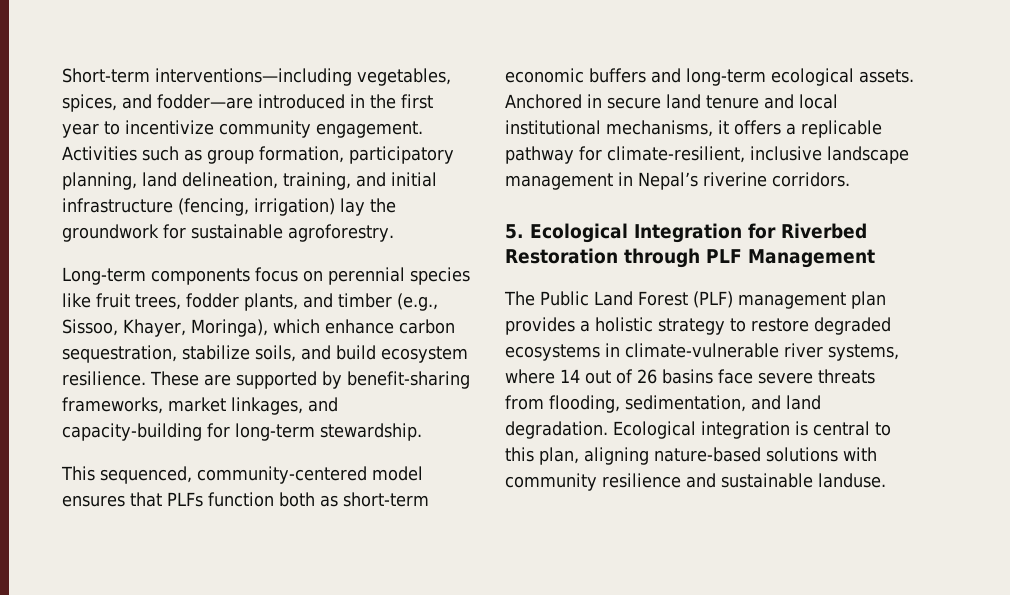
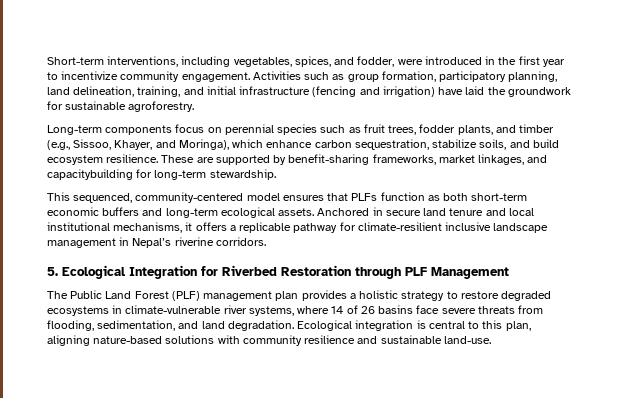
[155,68,352,86] interventions—including -> [107,56,231,67] interventions, including
[157,94,253,109] fodder—are -> [357,56,423,67] fodder, were
[178,198,365,216] (fencing, irrigation) lay -> [312,86,485,97] (fencing and irrigation) have laid
[62,293,91,308] like -> [320,125,361,133] such as
(186, 328) none -> [155,140,176,148] and
[62,423,202,441] capacity-building -> [47,169,133,180] capacitybuilding
[279,492,338,507] both as -> [427,193,469,201] as both
[607,146,745,163] climate-resilient, -> [357,222,442,231] climate-resilient
[585,370,611,384] out -> (344, 310) none
[818,473,886,488] landuse. -> [443,336,491,344] land-use.

